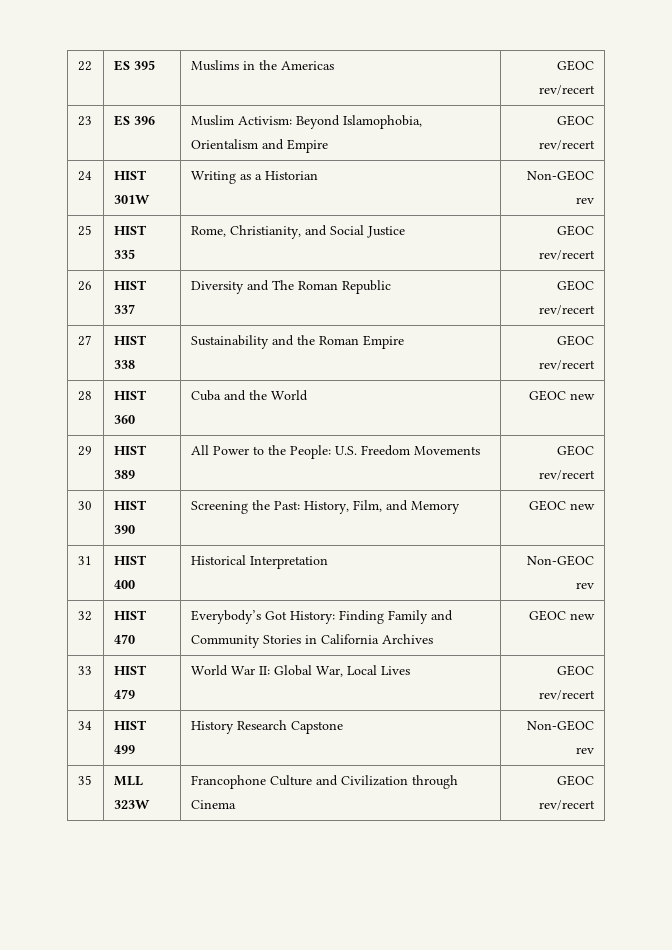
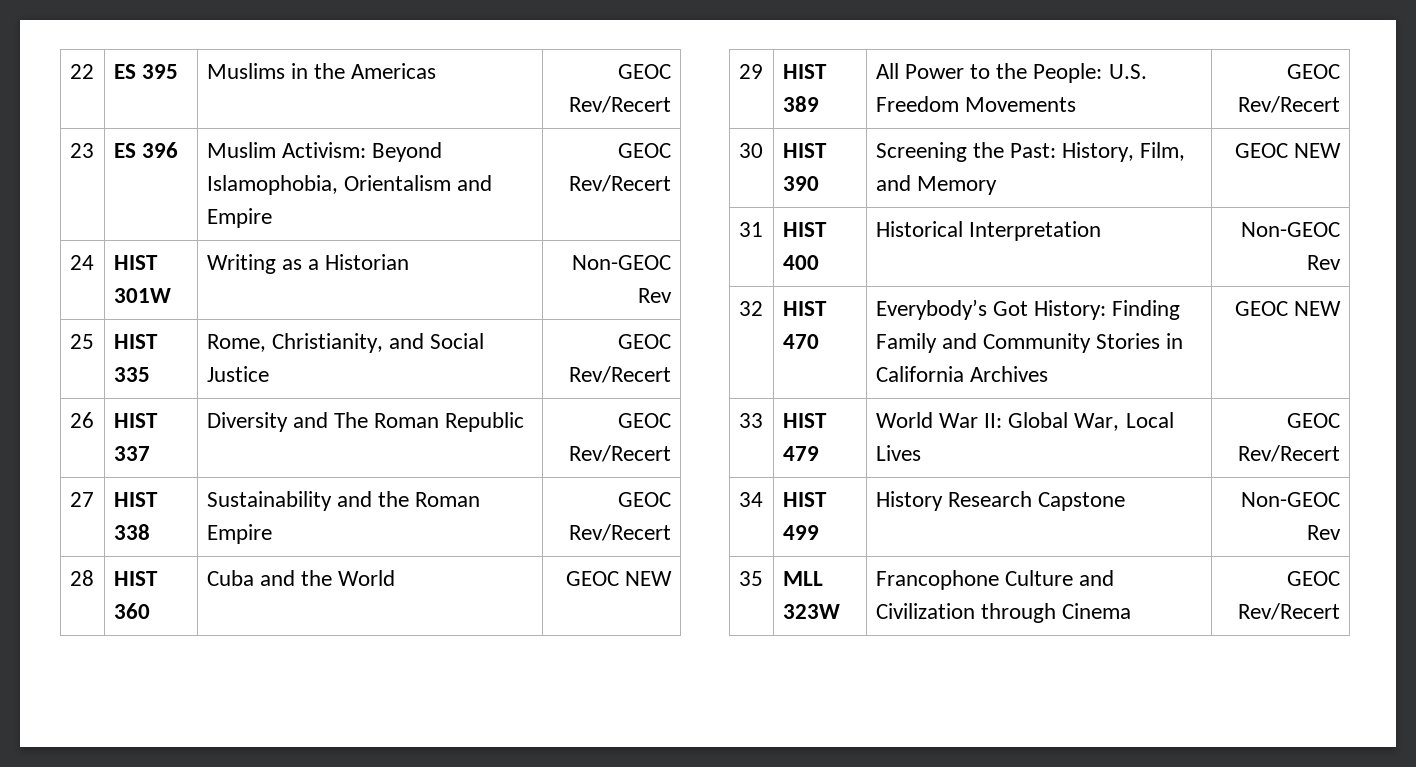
[539,85,596,95] rev/recert -> [569,96,672,113] Rev/Recert
[539,140,596,150] rev/recert -> [569,175,672,192] Rev/Recert
[576,197,595,204] rev -> [638,288,673,303] Rev
[539,250,596,260] rev/recert -> [569,366,672,383] Rev/Recert
[539,305,596,315] rev/recert -> [569,445,672,462] Rev/Recert
[539,360,596,370] rev/recert -> [569,524,672,541] Rev/Recert
[570,393,596,400] new -> [625,571,673,586] NEW
[539,470,596,480] rev/recert -> [1238,96,1341,113] Rev/Recert
[570,503,596,510] new -> [1294,143,1342,158] NEW
[576,582,595,589] rev -> [1307,255,1342,270] Rev
[570,613,596,620] new -> [1294,301,1342,316] NEW
[539,690,596,700] rev/recert -> [1238,445,1341,462] Rev/Recert
[576,747,595,754] rev -> [1307,525,1342,540] Rev
[539,800,596,810] rev/recert -> [1238,603,1341,620] Rev/Recert

